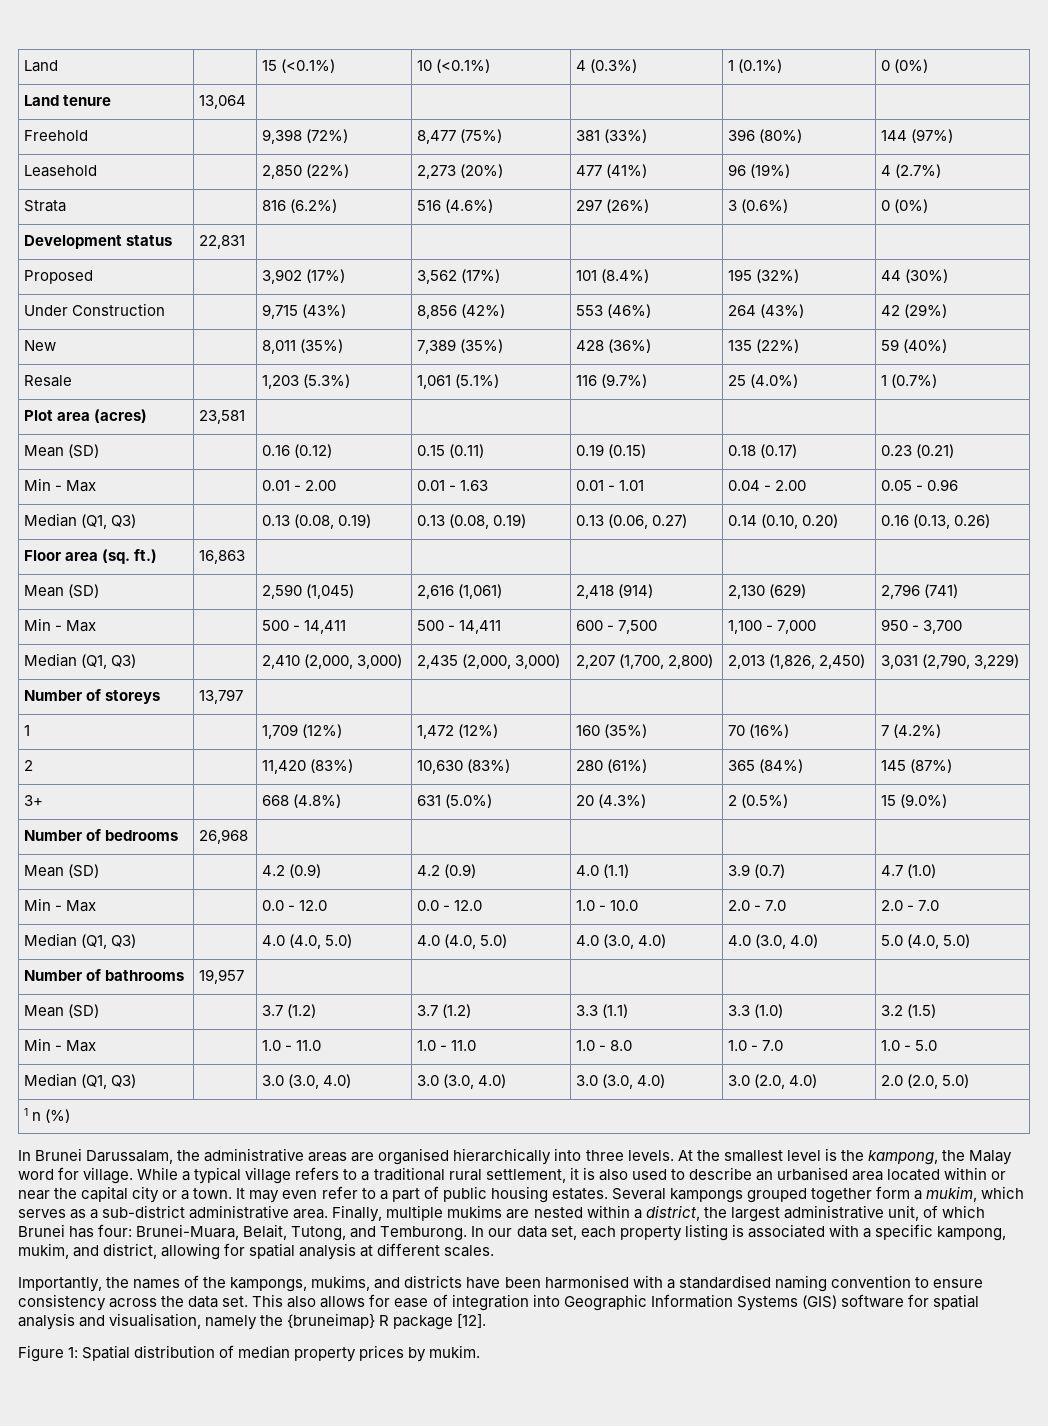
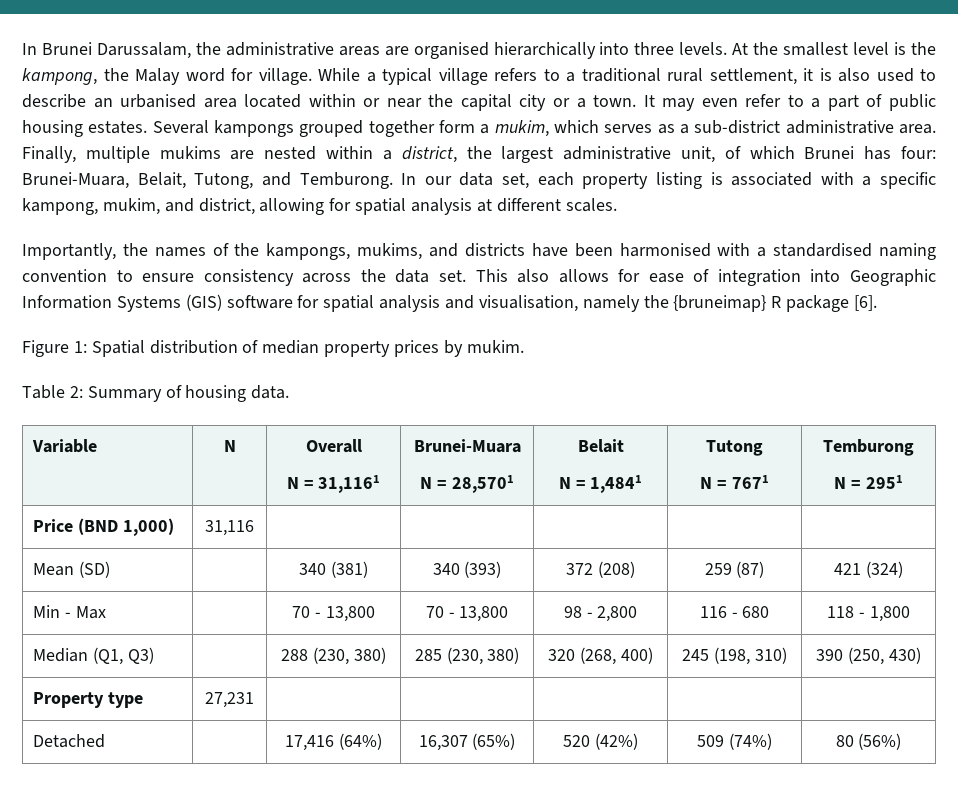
[24,60,59,72] [262,59,336,73] [417,59,491,73] [576,59,638,73] [728,59,783,73] [881,59,929,73] [24,95,112,106] [199,95,247,109] [24,130,89,141] [262,129,349,144] [417,129,503,144] [576,129,648,143] [728,129,803,143] [881,129,954,143] [24,165,98,177] [262,164,350,179] [417,164,504,179] [576,164,648,178] [728,164,791,178] [881,164,942,178] [24,200,67,212] [262,199,338,213] [417,199,494,213] [576,199,650,213] [728,199,789,213] [881,199,929,213] [24,235,173,249] [199,235,246,249] [24,270,94,284] [262,269,346,284] [417,269,501,284] [576,269,650,283] [728,269,800,283] [881,269,949,283] [24,303,166,316] [262,304,347,319] [417,304,506,319] [576,304,652,318] [728,304,805,318] [881,304,948,318] [24,340,57,351] [262,339,344,354] [417,339,504,354] [576,339,652,353] [728,339,800,353] [881,339,948,353] [24,375,73,387] [262,374,351,389] [417,374,500,389] [576,374,648,388] [728,374,799,388] [881,374,938,388] [24,409,148,423] [199,410,246,424] [24,444,100,458] [262,444,333,458] [417,444,485,458] [576,444,647,458] [728,444,798,458] [881,444,955,458] [24,478,97,492] [262,480,337,491] [417,480,489,491] [576,480,645,491] [728,480,807,491] [881,479,959,491] [24,513,137,529] [262,514,372,529] [417,514,527,529] [576,514,688,529] [728,514,839,529] [881,514,991,529] [24,549,158,564] [199,550,246,564] [24,584,100,598] [262,584,355,599] [417,584,503,599] [576,584,654,599] [728,584,807,599] [881,584,959,599] [24,618,97,632] [262,620,347,634] [417,620,502,634] [576,620,658,634] [728,620,817,634] [881,619,963,634] [24,653,137,669] [262,654,403,669] [417,654,561,669] [576,654,714,669] [728,654,866,669] [881,654,1020,669] [24,689,161,704] [199,689,244,704] [24,725,31,736] [262,724,343,739] [417,724,499,739] [576,724,648,738] [728,724,790,738] [881,724,942,738] [24,760,34,771] [262,759,354,774] [417,759,511,774] [576,759,648,773] [728,759,804,773] [881,759,953,773] [24,795,44,806] [262,794,342,808] [417,794,493,808] [576,794,647,808] [728,794,789,808] [881,794,948,808] [24,829,179,841] [199,829,249,844] [24,864,100,878] [262,864,322,878] [417,864,477,878] [576,864,630,878] [728,864,786,878] [881,864,937,878] [24,898,97,912] [262,900,328,911] [417,900,483,911] [576,900,639,911] [728,900,787,911] [881,900,940,911] [24,933,137,949] [262,934,353,949] [417,934,508,949] [576,934,667,949] [728,934,819,949] [881,934,971,949] [24,969,185,981] [199,969,245,984] [24,1004,100,1018] [262,1004,317,1018] [417,1004,472,1018] [576,1004,629,1018] [728,1004,784,1018] [881,1004,937,1018] [24,1038,97,1052] [262,1040,322,1051] [417,1040,477,1051] [576,1040,633,1051] [728,1040,784,1051] [881,1040,938,1051] [24,1073,137,1089] [262,1074,352,1089] [417,1074,507,1089] [576,1074,666,1089] [728,1074,818,1089] [881,1074,970,1089] [24,1108,71,1123] Land | | 15 (<0.1%) | 10 (<0.1%) | 4 (0.3%) | 1 (0.1%) | 0 (0%) // Land tenure | 13,064 | | | | | // Freehold | | 9,398 (72%) | 8,477 (75%) | 381 (33%) | 396 (80%) | 144 (97%) // Leasehold | | 2,850 (22%) | 2,273 (20%) | 477 (41%) | 96 (19%) | 4 (2.7%) // Strata | | 816 (6.2%) | 516 (4.6%) | 297 (26%) | 3 (0.6%) | 0 (0%) // Development status | 22,831 | | | | | // Proposed | | 3,902 (17%) | 3,562 (17%) | 101 (8.4%) | 195 (32%) | 44 (30%) // Under Construction | | 9,715 (43%) | 8,856 (42%) | 553 (46%) | 264 (43%) | 42 (29%) // New | | 8,011 (35%) | 7,389 (35%) | 428 (36%) | 135 (22%) | 59 (40%) // Resale | | 1,203 (5.3%) | 1,061 (5.1%) | 116 (9.7%) | 25 (4.0%) | 1 (0.7%) // Plot area (acres) | 23,581 | | | | | // Mean (SD) | | 0.16 (0.12) | 0.15 (0.11) | 0.19 (0.15) | 0.18 (0.17) | 0.23 (0.21) // Min - Max | | 0.01 - 2.00 | 0.01 - 1.63 | 0.01 - 1.01 | 0.04 - 2.00 | 0.05 - 0.96 // Median (Q1, Q3) | | 0.13 (0.08, 0.19) | 0.13 (0.08, 0.19) | 0.13 (0.06, 0.27) | 0.14 (0.10, 0.20) | 0.16 (0.13, 0.26) // Floor area (sq. ft.) | 16,863 | | | | | // Mean (SD) | | 2,590 (1,045) | 2,616 (1,061) | 2,418 (914) | 2,130 (629) | 2,796 (741) // Min - Max | | 500 - 14,411 | 500 - 14,411 | 600 - 7,500 | 1,100 - 7,000 | 950 - 3,700 // Median (Q1, Q3) | | 2,410 (2,000, 3,000) | 2,435 (2,000, 3,000) | 2,207 (1,700, 2,800) | 2,013 (1,826, 2,450) | 3,031 (2,790, 3,229) // Number of storeys | 13,797 | | | | | // 1 | | 1,709 (12%) | 1,472 (12%) | 160 (35%) | 70 (16%) | 7 (4.2%) // 2 | | 11,420 (83%) | 10,630 (83%) | 280 (61%) | 365 (84%) | 145 (87%) // 3+ | | 668 (4.8%) | 631 (5.0%) | 20 (4.3%) | 2 (0.5%) | 15 (9.0%) // Number of bedrooms | 26,968 | | | | | // Mean (SD) | | 4.2 (0.9) | 4.2 (0.9) | 4.0 (1.1) | 3.9 (0.7) | 4.7 (1.0) // Min - Max | | 0.0 - 12.0 | 0.0 - 12.0 | 1.0 - 10.0 | 2.0 - 7.0 | 2.0 - 7.0 // Median (Q1, Q3) | | 4.0 (4.0, 5.0) | 4.0 (4.0, 5.0) | 4.0 (3.0, 4.0) | 4.0 (3.0, 4.0) | 5.0 (4.0, 5.0) // Number of bathrooms | 19,957 | | | | | // Mean (SD) | | 3.7 (1.2) | 3.7 (1.2) | 3.3 (1.1) | 3.3 (1.0) | 3.2 (1.5) // Min - Max | | 1.0 - 11.0 | 1.0 - 11.0 | 1.0 - 8.0 | 1.0 - 7.0 | 1.0 - 5.0 // Median (Q1, Q3) | | 3.0 (3.0, 4.0) | 3.0 (3.0, 4.0) | 3.0 (3.0, 4.0) | 3.0 (2.0, 4.0) | 2.0 (2.0, 5.0) // 1 n (%) // -> (22, 49) none
[457,1314,487,1328] [12]. -> [854,295,878,311] [6].
(481, 1351) none -> [22,385,290,402] [32,439,98,453] [223,440,236,452] [305,439,362,453] [286,475,381,493] [413,439,521,453] [420,475,514,493] [577,439,624,453] [558,475,643,493] [706,440,763,456] [700,475,769,489] [823,439,914,456] [834,475,903,489] [33,518,174,536] [205,520,254,536] [33,561,110,578] [299,561,368,578] [432,561,502,578] [566,561,635,578] [704,561,765,578] [834,561,903,578] [33,605,106,619] [292,606,375,622] [425,606,509,622] [563,606,638,622] [699,606,770,618] [827,606,910,622] [33,647,154,665] [281,647,386,665] [414,647,520,665] [548,647,653,665] [682,647,787,665] [816,647,921,665] [33,692,143,708] [205,692,254,708] [33,734,106,748] [285,733,382,751] [418,733,516,751] [563,733,638,750] [697,733,772,750] [835,733,902,750] // Table 2: Summary of housing data. // Variable | N | Overall // N = 31,1161 | Brunei-Muara // N = 28,5701 | Belait // N = 1,4841 | Tutong // N = 7671 | Temburong // N = 2951 // Price (BND 1,000) | 31,116 | | | | | // Mean (SD) | | 340 (381) | 340 (393) | 372 (208) | 259 (87) | 421 (324) // Min - Max | | 70 - 13,800 | 70 - 13,800 | 98 - 2,800 | 116 - 680 | 118 - 1,800 // Median (Q1, Q3) | | 288 (230, 380) | 285 (230, 380) | 320 (268, 400) | 245 (198, 310) | 390 (250, 430) // Property type | 27,231 | | | | | // Detached | | 17,416 (64%) | 16,307 (65%) | 520 (42%) | 509 (74%) | 80 (56%)

